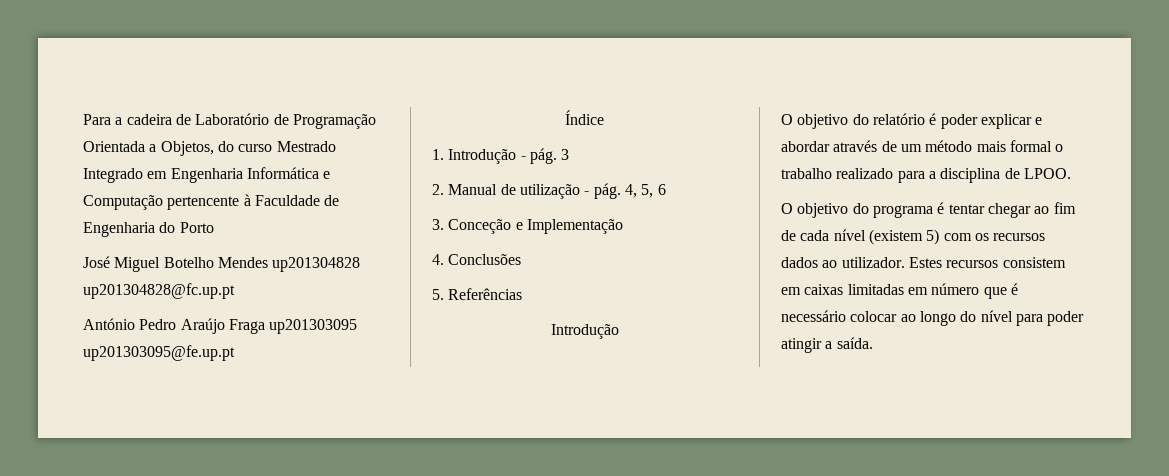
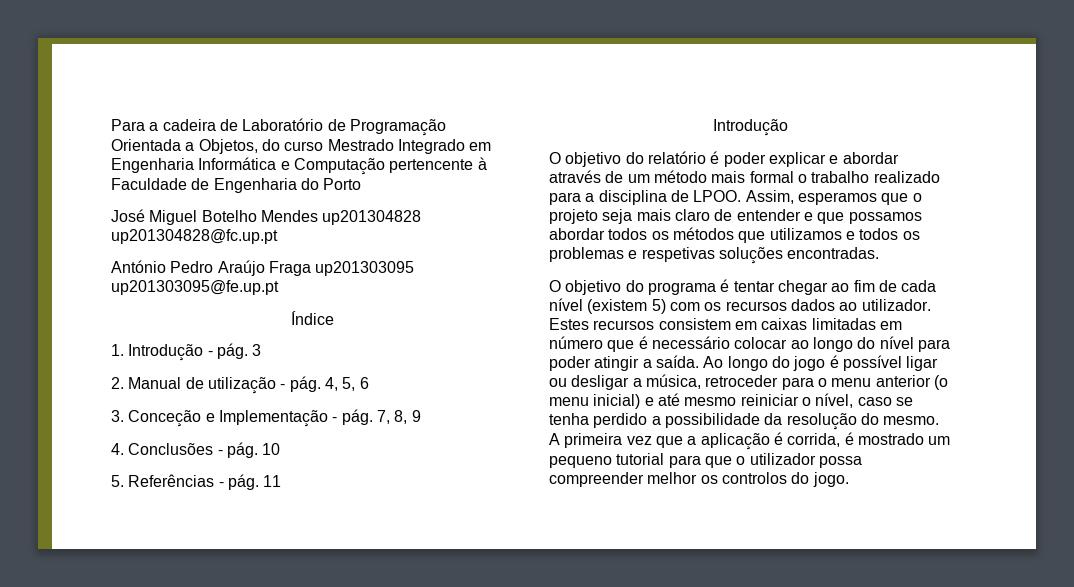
(623, 226) none -> [332,409,421,425] - pág. 7, 8, 9
(522, 259) none -> [217,442,281,458] - pág. 10
(523, 294) none -> [218,474,282,490] - pág. 11
(1071, 173) none -> [745,190,922,205] [549,209,922,224] [549,227,920,243] [549,247,880,264] Assim, esperamos que o projeto seja mais claro de entender e que possamos abordar todos os métodos que utilizamos e todos os problemas e respetivas soluções encontradas.
(873, 343) none -> [703,355,939,371] [549,374,948,390] [549,393,913,409] [549,413,940,430] [549,432,951,450] [549,453,862,468] [549,472,849,487] Ao longo do jogo é possível ligar ou desligar a música, retroceder para o menu anterior (o menu inicial) e até mesmo reiniciar o nível, caso se tenha perdido a possibilidade da resolução do mesmo. A primeira vez que a aplicação é corrida, é mostrado um pequeno tutorial para que o utilizador possa compreender melhor os controlos do jogo.

